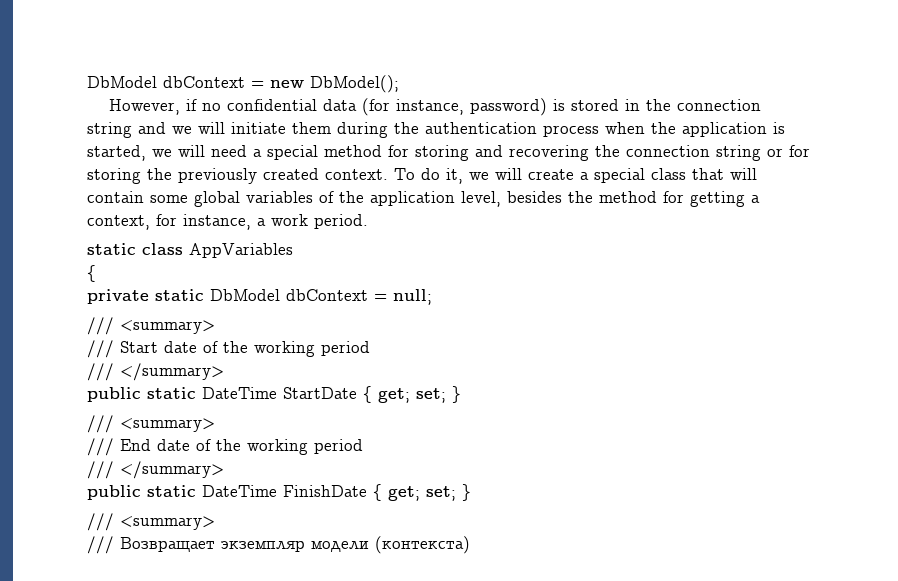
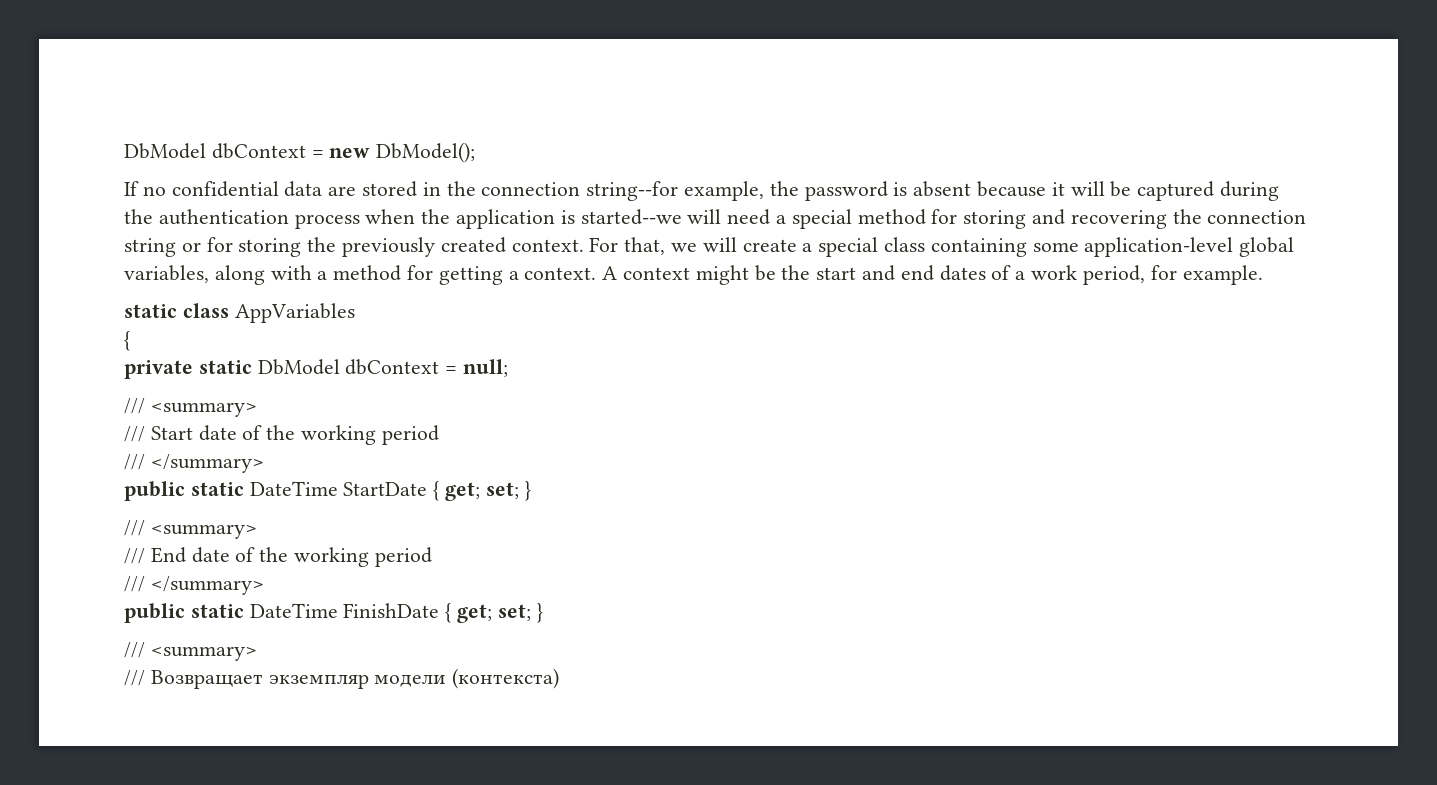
[109,99,198,115] However, if -> [124,181,139,196] If
[362,98,762,116] [87,122,331,138] (for instance, password) is stored in the connection string and we will initiate them -> [328,181,1215,201] are stored in the connection string--for example, the password is absent because it will be captured
[87,145,172,161] started, we -> [580,209,682,225] started--we
[394,168,463,184] To do it, -> [589,237,666,255] For that,
[692,168,757,180] [87,191,760,207] [87,214,368,230] that will contain some global variables of the application level, besides the method for getting a context, for instance, a work period. -> [930,237,1295,257] [124,265,1263,285] containing some application-level global variables, along with a method for getting a context. A context might be the start and end dates of a work period, for example.

